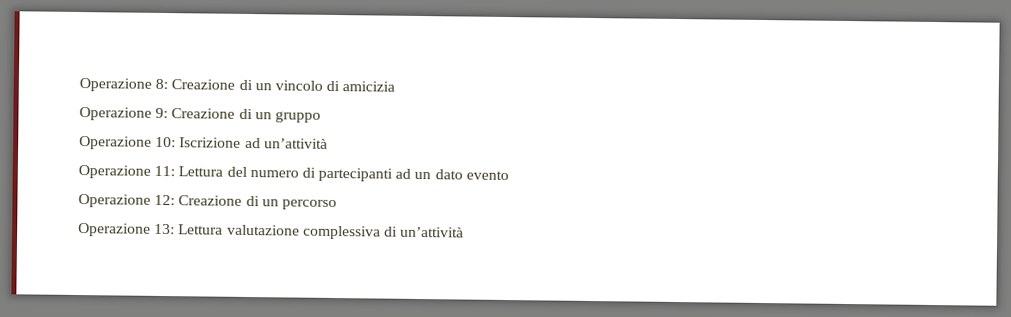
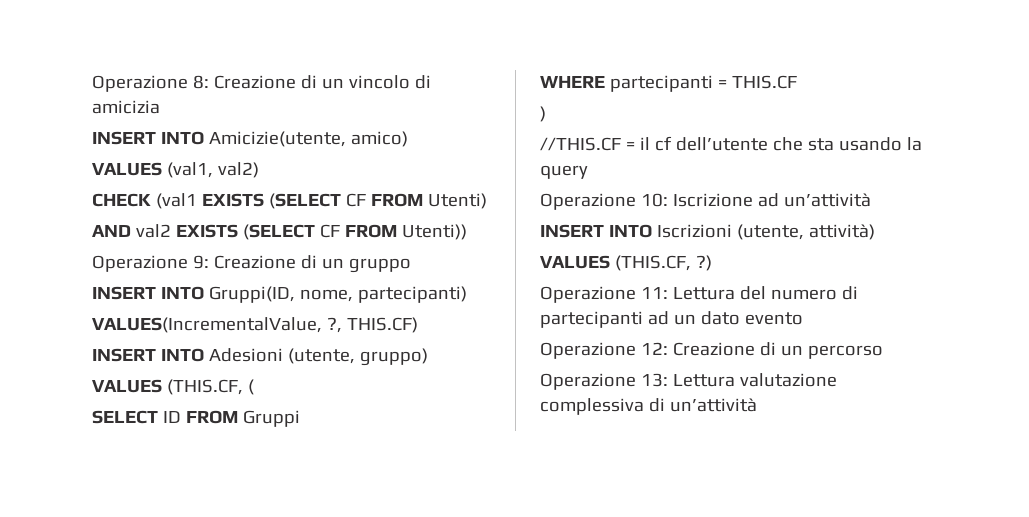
(396, 86) none -> [92,131,408,147] [92,162,259,178] [92,193,487,209] [92,224,467,240] // INSERT INTO Amicizie(utente, amico) // VALUES (val1, val2) // CHECK (val1 EXISTS (SELECT CF FROM Utenti) // AND val2 EXISTS (SELECT CF FROM Utenti))
(321, 117) none -> [92,286,467,303] [92,317,418,333] [92,348,428,366] [92,379,254,395] [92,410,300,427] [540,75,797,92] [540,106,546,122] [540,136,922,151] [540,165,588,179] // INSERT INTO Gruppi(ID, nome, partecipanti) // VALUES(IncrementalValue, ?, THIS.CF) // INSERT INTO Adesioni (utente, gruppo) // VALUES (THIS.CF, ( // SELECT ID FROM Gruppi // WHERE partecipanti = THIS.CF // ) // //THIS.CF = il cf dell’utente che sta usando la query
(328, 143) none -> [540,224,875,240] [540,255,712,271] // INSERT INTO Iscrizioni (utente, attività) // VALUES (THIS.CF, ?)

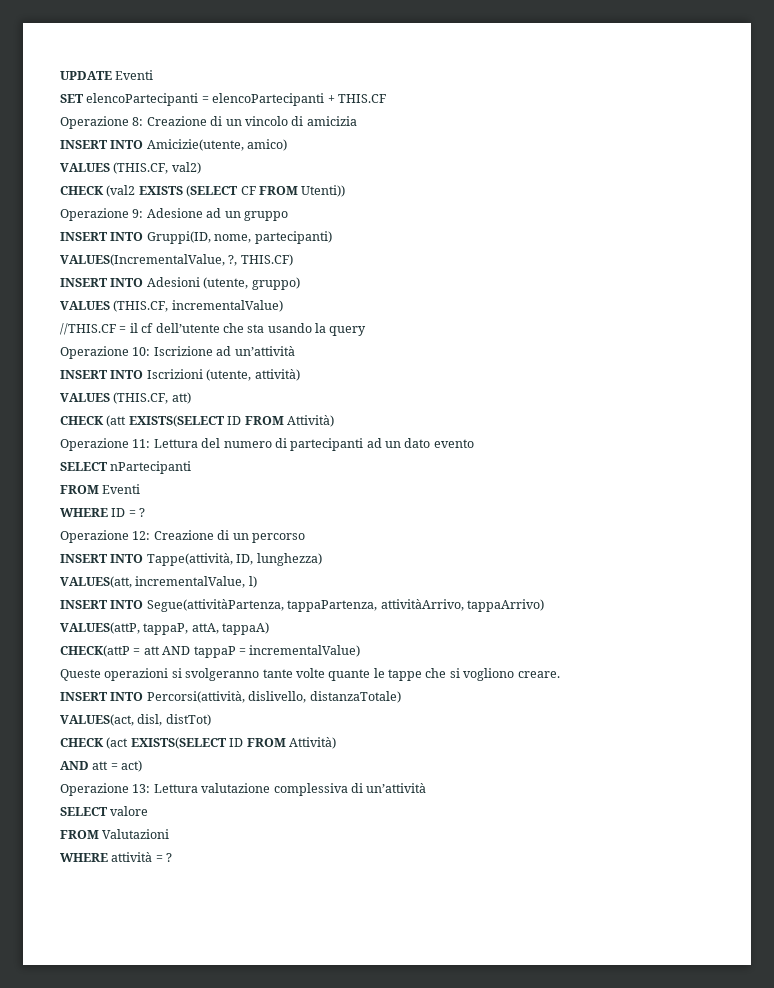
(92, 83) none -> [60,70,154,80] [60,93,386,106] UPDATE Eventi // SET elencoPartecipanti = elencoPartecipanti + THIS.CF //
[166,162,213,178] (val1, -> [113,162,169,174] (THIS.CF,
[155,193,487,209] [92,224,171,238] (val1 EXISTS (SELECT CF FROM Utenti) // AND val2 -> [106,185,136,197] (val2
[213,255,317,269] Creazione di -> [146,208,222,218] Adesione ad
[247,379,254,395] [92,410,300,427] [540,75,797,92] [540,106,546,122] ( // SELECT ID FROM Gruppi // WHERE partecipanti = THIS.CF // ) -> [171,300,283,312] incrementalValue)
[695,255,712,271] ?) -> [171,392,191,404] [60,415,334,427] att) // CHECK (att EXISTS(SELECT ID FROM Attività)
(803, 318) none -> [60,461,192,474] [60,484,141,494] [60,508,146,517] // SELECT nPartecipanti // FROM Eventi // WHERE ID = ?
(883, 352) none -> [60,553,322,566] [60,576,257,588] [60,599,544,612] [60,622,270,635] [60,645,361,658] [60,668,560,681] [60,691,401,703] [60,714,211,726] [60,737,336,749] [60,760,143,772] // INSERT INTO Tappe(attività, ID, lunghezza) // VALUES(att, incrementalValue, l) // INSERT INTO Segue(attivitàPartenza, tappaPartenza, attivitàArrivo, tappaArrivo) // VALUES(attP, tappaP, attA, tappaA) // CHECK(attP = att AND tappaP = incrementalValue) // Queste operazioni si svolgeranno tante volte quante le tappe che si vogliono creare. // INSERT INTO Percorsi(attività, dislivello, distanzaTotale) // VALUES(act, disl, distTot) // CHECK (act EXISTS(SELECT ID FROM Attività) // AND att = act)
(757, 405) none -> [60,806,149,816] [60,829,170,839] [60,852,173,862] // SELECT valore // FROM Valutazioni // WHERE attività = ?

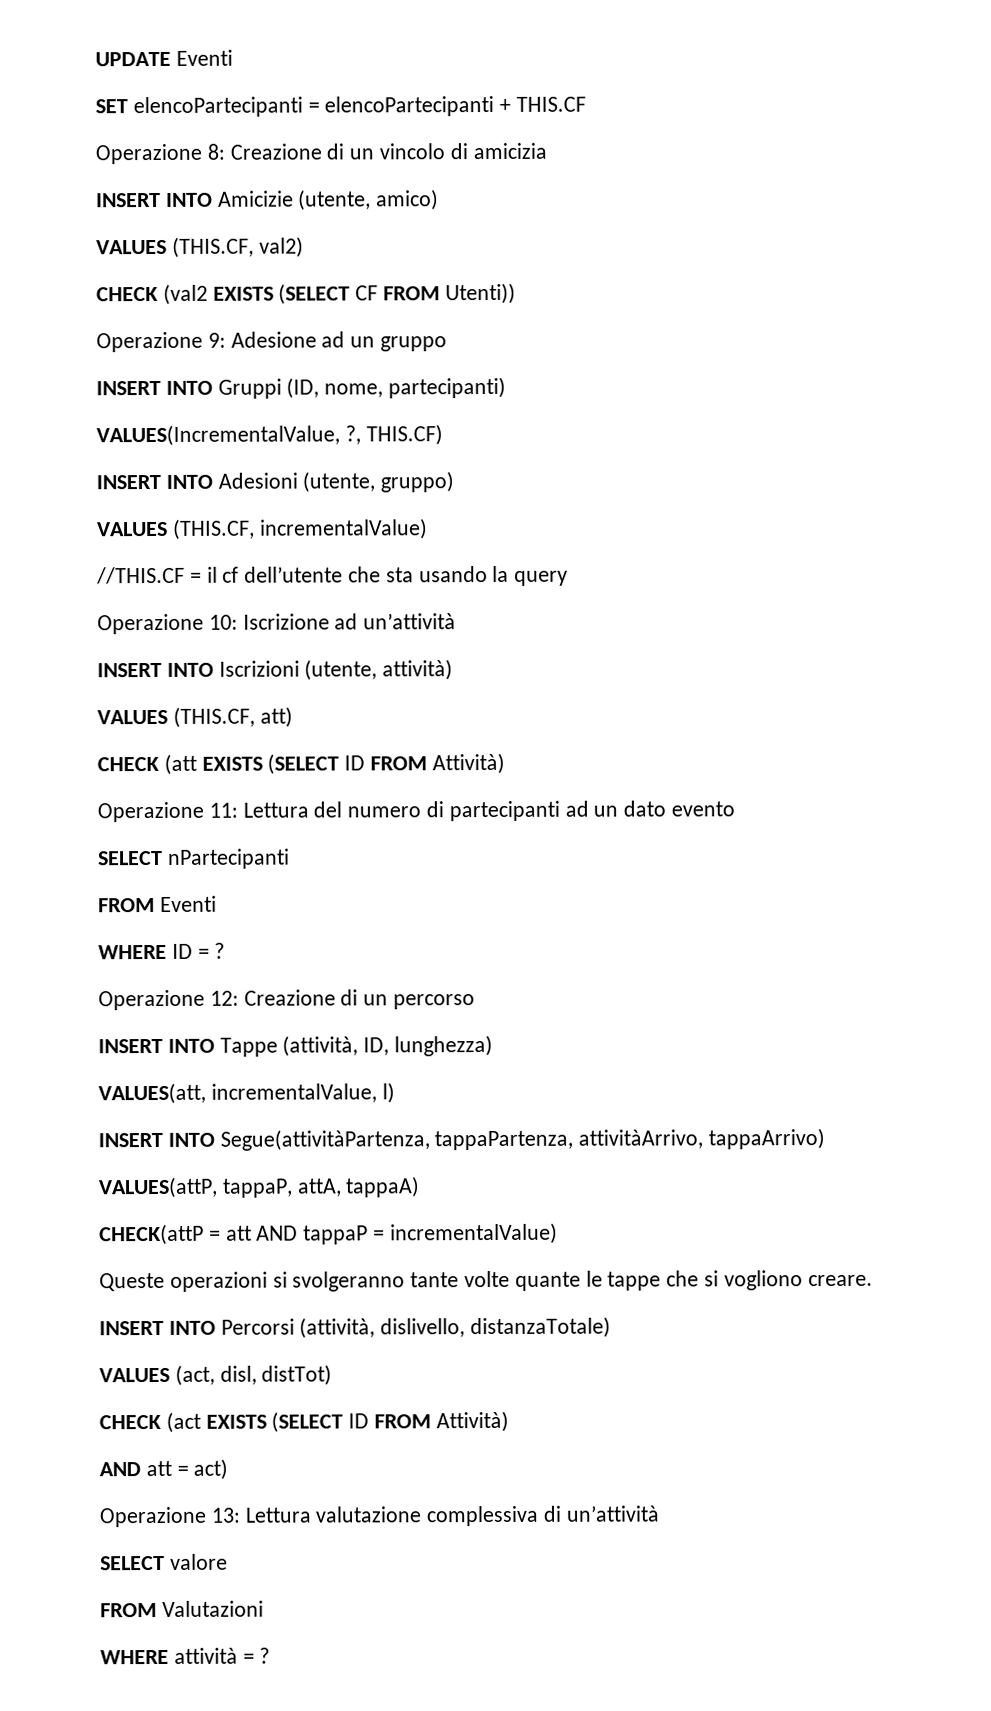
[146,139,244,151] Amicizie(utente, -> [217,189,372,211] Amicizie (utente,
[146,231,211,244] Gruppi(ID, -> [217,377,320,399] Gruppi (ID,
[128,415,225,427] EXISTS(SELECT -> [201,753,340,775] EXISTS (SELECT
[146,553,233,566] Tappe(attività, -> [219,1035,359,1057] Tappe (attività,
[146,691,245,703] Percorsi(attività, -> [220,1317,376,1339] Percorsi (attività,
[60,714,134,726] VALUES(act, -> [99,1364,215,1386] VALUES (act,
[130,737,227,749] EXISTS(SELECT -> [205,1411,344,1433] EXISTS (SELECT

